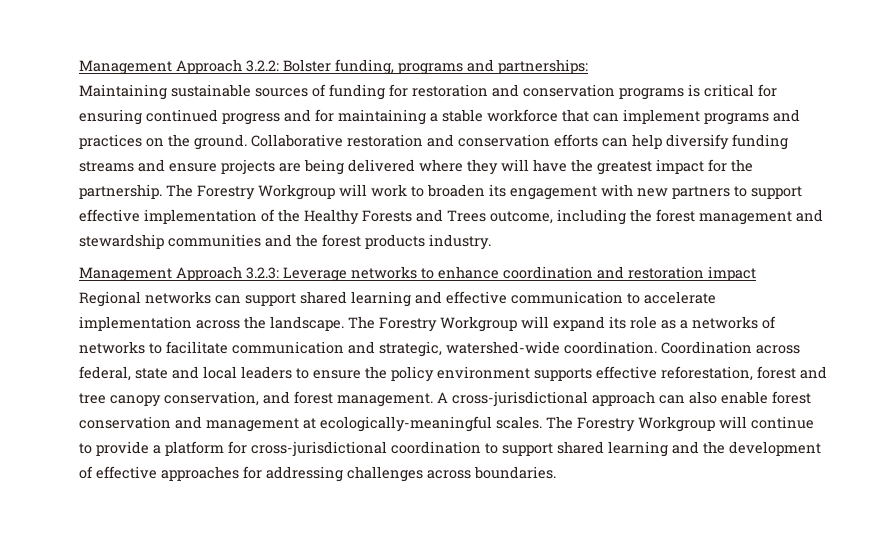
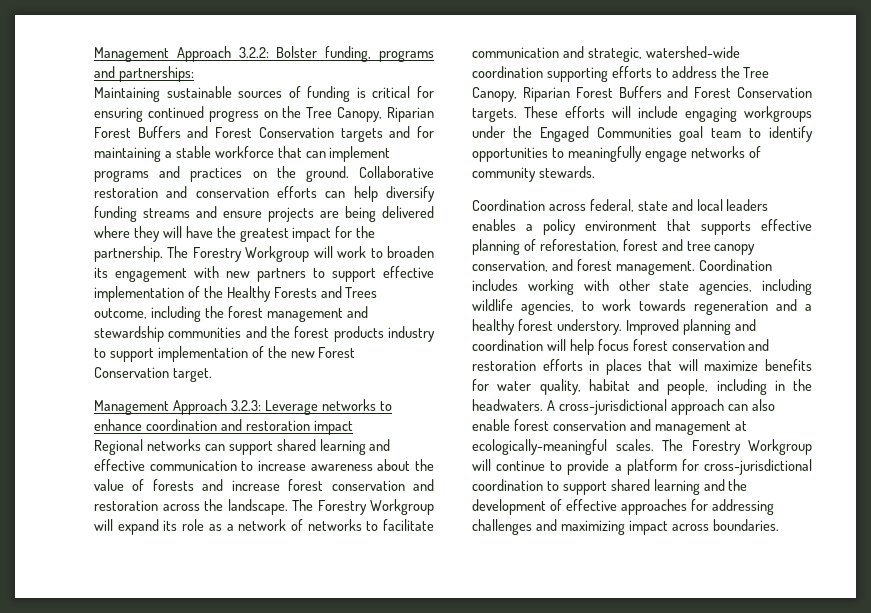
[389,84,684,100] for restoration and conservation programs -> (351, 94) none
(280, 119) none -> [263,106,434,122] [94,126,383,142] on the Tree Canopy, Riparian Forest Buffers and Forest Conservation targets
[429,234,491,250] industry. -> [388,326,435,342] [94,346,356,362] [94,367,212,382] industry to support implementation of the new Forest Conservation target.
[644,291,716,304] [79,316,192,331] accelerate implementation -> [258,459,434,471] [94,479,435,491] [94,500,158,511] increase awareness about the value of forests and increase forest conservation and restoration
[692,316,758,329] networks -> [238,519,287,531] network
[564,341,657,354] coordination. -> [472,66,770,82] [472,86,812,102] [472,106,812,122] [472,126,814,142] [472,146,761,162] [472,166,595,182] coordination supporting efforts to address the Tree Canopy, Riparian Forest Buffers and Forest Conservation targets. These efforts will include engaging workgroups under the Engaged Communities goal team to identify opportunities to meaningfully engage networks of community stewards. //
[296,366,387,379] to ensure the -> [472,219,533,231] enables a
(530, 372) none -> [667,219,691,231] that
(657, 372) none -> [472,239,536,255] planning of
(433, 400) none -> [698,259,772,271] [472,279,812,295] [472,299,812,315] [472,319,756,335] [472,339,770,355] [472,359,812,375] [472,379,812,395] [472,399,543,411] Coordination includes working with other state agencies, including wildlife agencies, to work towards regeneration and a healthy forest understory. Improved planning and coordination will help focus forest conservation and restoration efforts in places that will maximize benefits for water quality, habitat and people, including in the headwaters.
(423, 474) none -> [535,519,668,535] and maximizing impact

